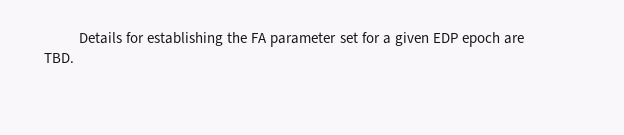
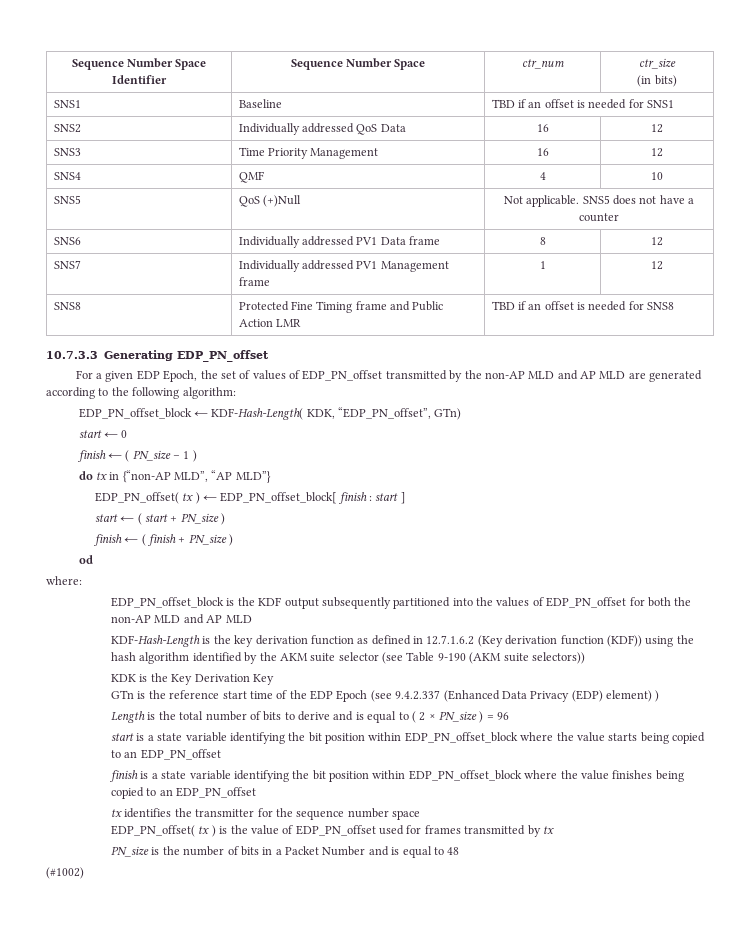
[79,32,524,47] [44,53,74,63] Details for establishing the FA parameter set for a given EDP epoch are TBD. -> [71,58,207,70] [112,75,167,84] [290,58,426,70] [521,59,564,69] [639,58,676,69] [637,75,677,87] [53,100,81,108] [238,99,282,108] [491,99,675,109] [53,124,81,133] [238,123,406,135] [536,124,549,132] [651,124,663,133] [53,148,81,156] [238,147,379,159] [536,148,549,156] [651,148,663,157] [53,172,81,180] [238,171,264,183] [539,172,546,180] [651,172,663,180] [53,195,81,204] [238,195,301,207] [503,195,695,207] [579,213,619,222] [53,237,81,245] [238,236,441,248] [539,237,546,245] [651,237,663,246] [53,260,81,269] [238,260,449,272] [238,277,270,286] [539,261,546,269] [651,261,663,270] [53,302,81,310] [238,301,444,313] [238,319,301,327] [491,301,675,311] [46,350,270,362] [75,370,703,382] [46,387,236,399] [78,407,462,420] [78,430,128,438] [77,450,197,462] [78,470,271,483] [94,492,405,504] [94,513,226,525] [93,534,234,546] [78,555,93,564] [46,576,82,585] [111,597,692,609] [111,614,252,624] [111,635,694,647] [111,652,585,664] [111,673,274,685] [111,690,660,702] [111,711,510,723] [111,732,706,744] [111,749,221,760] [110,770,684,782] [111,787,257,799] [111,808,421,820] [111,825,554,837] [111,846,460,858] [46,867,84,879] Sequence Number Space Identifier | Sequence Number Space | ctr_num | ctr_size // (in bits) // SNS1 | Baseline | TBD if an offset is needed for SNS1 // SNS2 | Individually addressed QoS Data | 16 | 12 // SNS3 | Time Priority Management | 16 | 12 // SNS4 | QMF | 4 | 10 // SNS5 | QoS (+)Null | Not applicable. SNS5 does not have a counter // SNS6 | Individually addressed PV1 Data frame | 8 | 12 // SNS7 | Individually addressed PV1 Management frame | 1 | 12 // SNS8 | Protected Fine Timing frame and Public Action LMR | TBD if an offset is needed for SNS8 // 10.7.3.3 Generating EDP_PN_offset // For a given EDP Epoch, the set of values of EDP_PN_offset transmitted by the non-AP MLD and AP MLD are generated according to the following algorithm: // EDP_PN_offset_block ← KDF-Hash-Length( KDK, “EDP_PN_offset”, GTn) // start ← 0 // finish ← ( PN_size − 1 ) // do tx in {“non-AP MLD”, “AP MLD”} // EDP_PN_offset( tx ) ← EDP_PN_offset_block[ finish : start ] // start ← ( start + PN_size ) // finish ← ( finish + PN_size ) // od // where: // EDP_PN_offset_block is the KDF output subsequently partitioned into the values of EDP_PN_offset for both the non-AP MLD and AP MLD // KDF-Hash-Length is the key derivation function as defined in 12.7.1.6.2 (Key derivation function (KDF)) using the hash algorithm identified by the AKM suite selector (see Table 9-190 (AKM suite selectors)) // KDK is the Key Derivation Key // GTn is the reference start time of the EDP Epoch (see 9.4.2.337 (Enhanced Data Privacy (EDP) element) ) // Length is the total number of bits to derive and is equal to ( 2 × PN_size ) = 96 // start is a state variable identifying the bit position within EDP_PN_offset_block where the value starts being copied to an EDP_PN_offset // finish is a state variable identifying the bit position within EDP_PN_offset_block where the value finishes being copied to an EDP_PN_offset // tx identifies the transmitter for the sequence number space // EDP_PN_offset( tx ) is the value of EDP_PN_offset used for frames transmitted by tx // PN_size is the number of bits in a Packet Number and is equal to 48 // (#1002)

